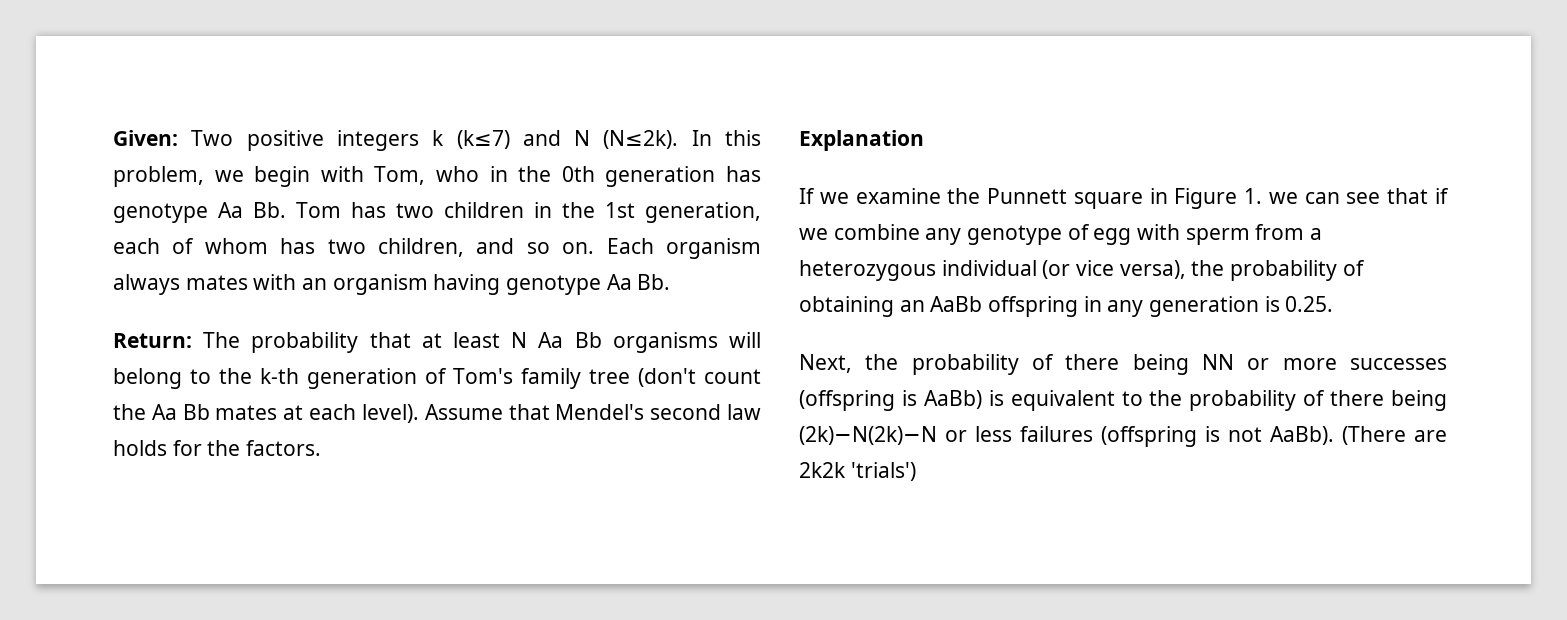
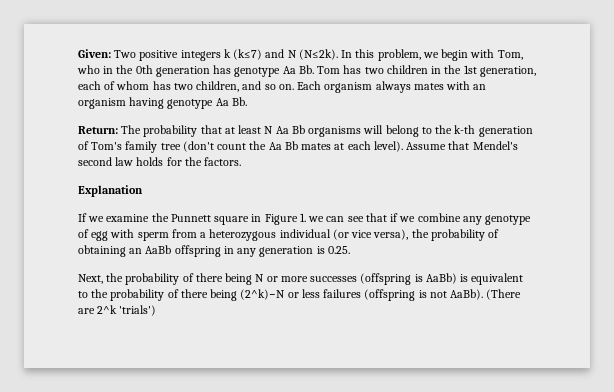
[1202,354,1234,370] NN -> [255,274,265,282] N
[799,426,937,445] (2k)−N(2k)−N -> [240,289,286,300] (2^k)−N
[799,462,846,478] 2k2k -> [97,305,118,314] 2^k

